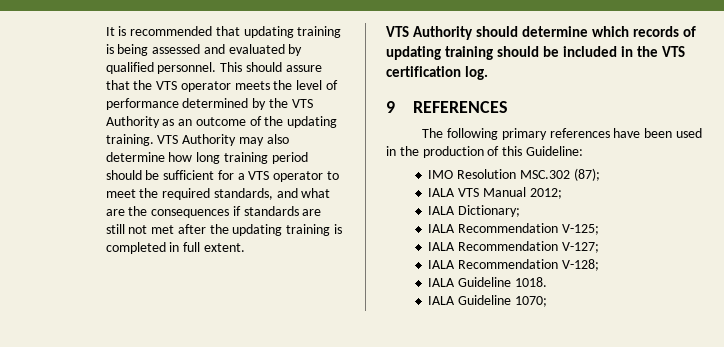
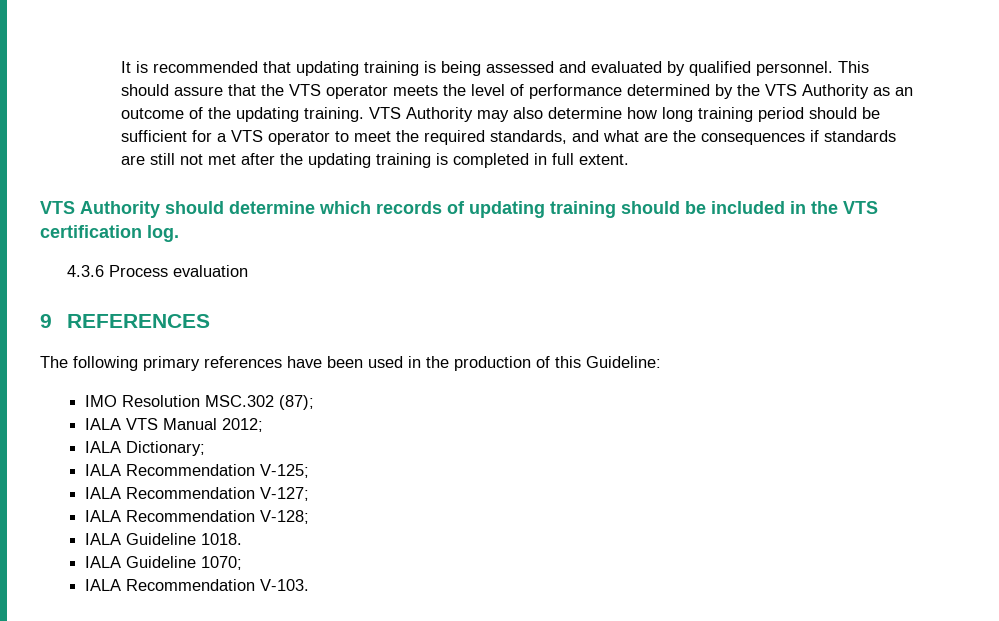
(489, 73) none -> [67,265,249,277] // 4.3.6 Process evaluation
(547, 301) none -> [85,579,310,591] // IALA Recommendation V-103.

